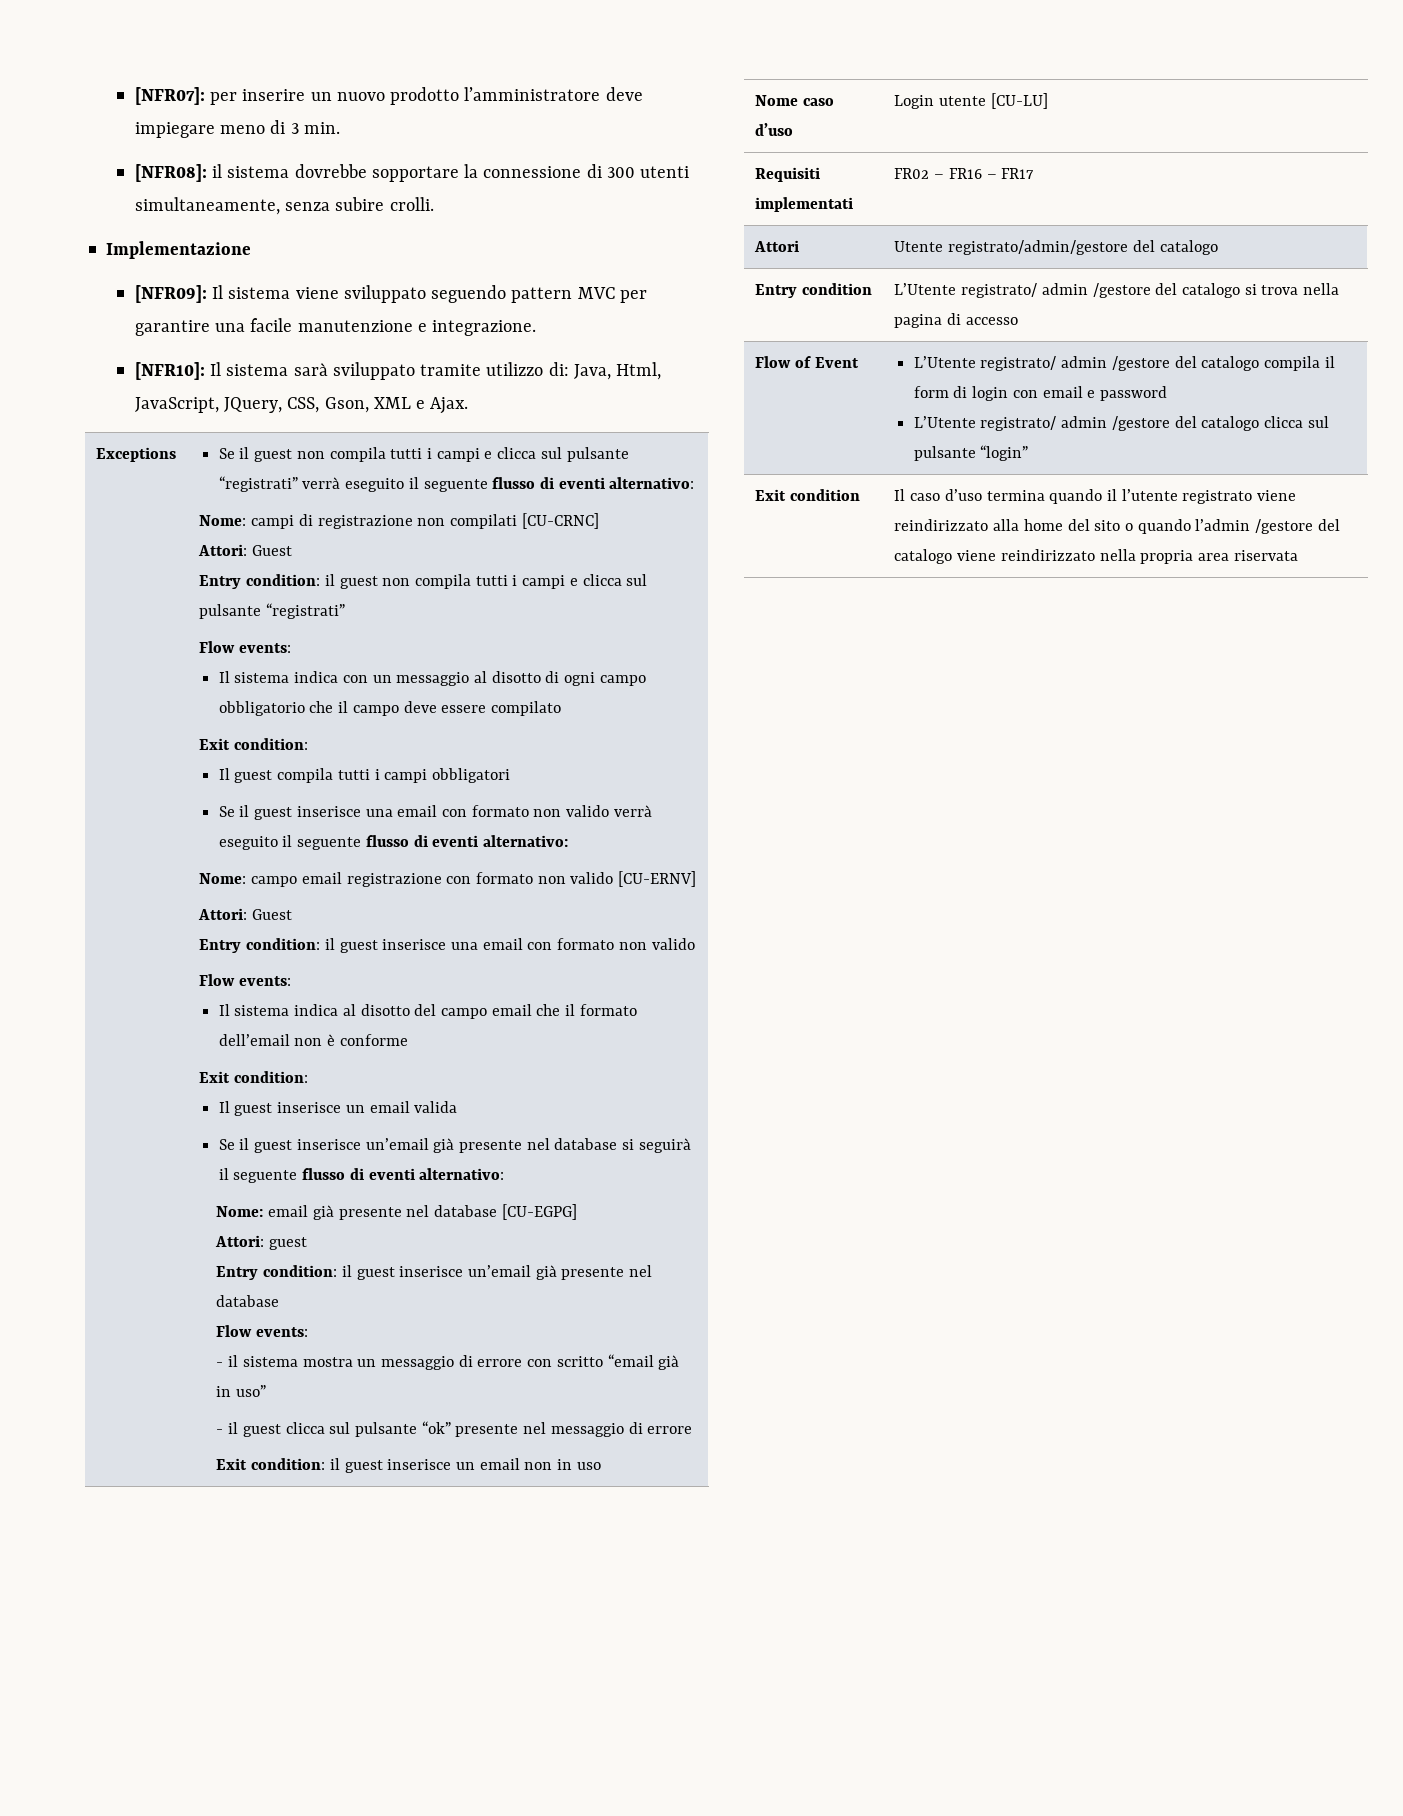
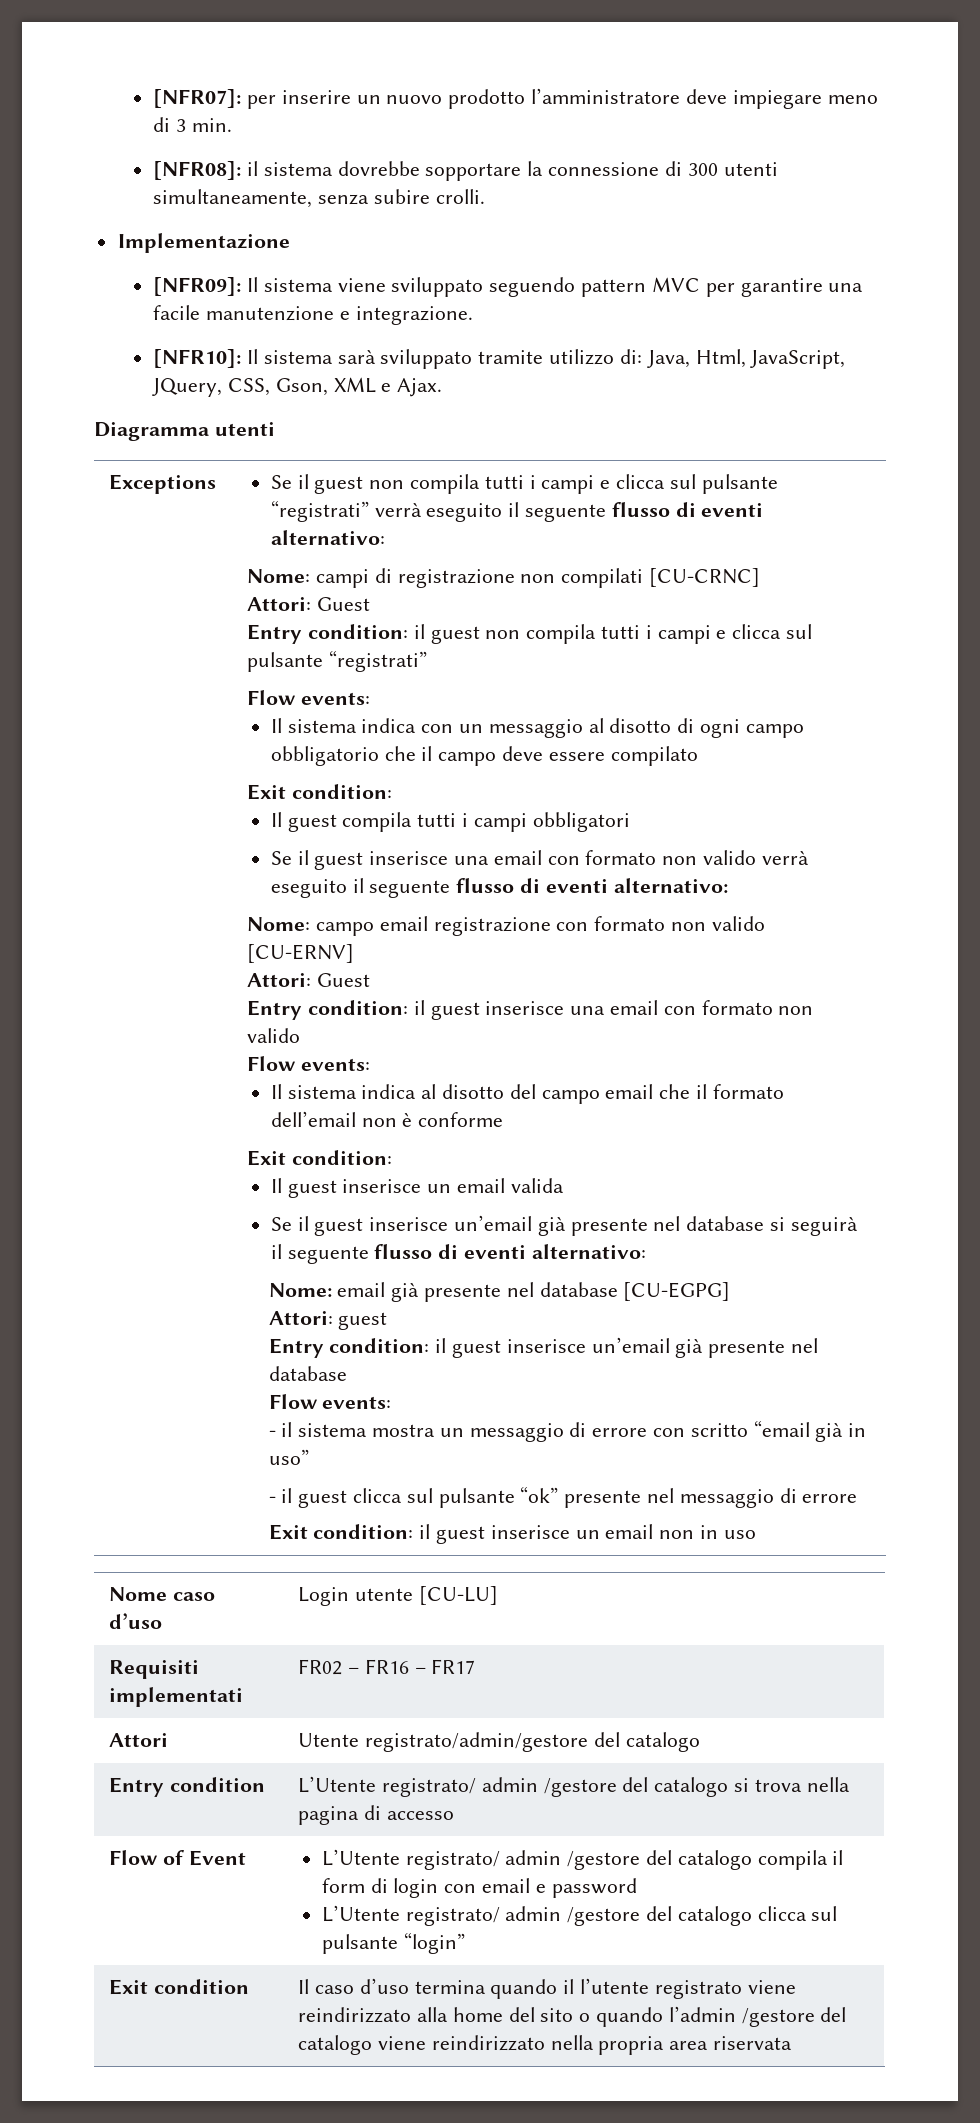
(469, 405) none -> [94,422,275,441] // Diagramma utenti

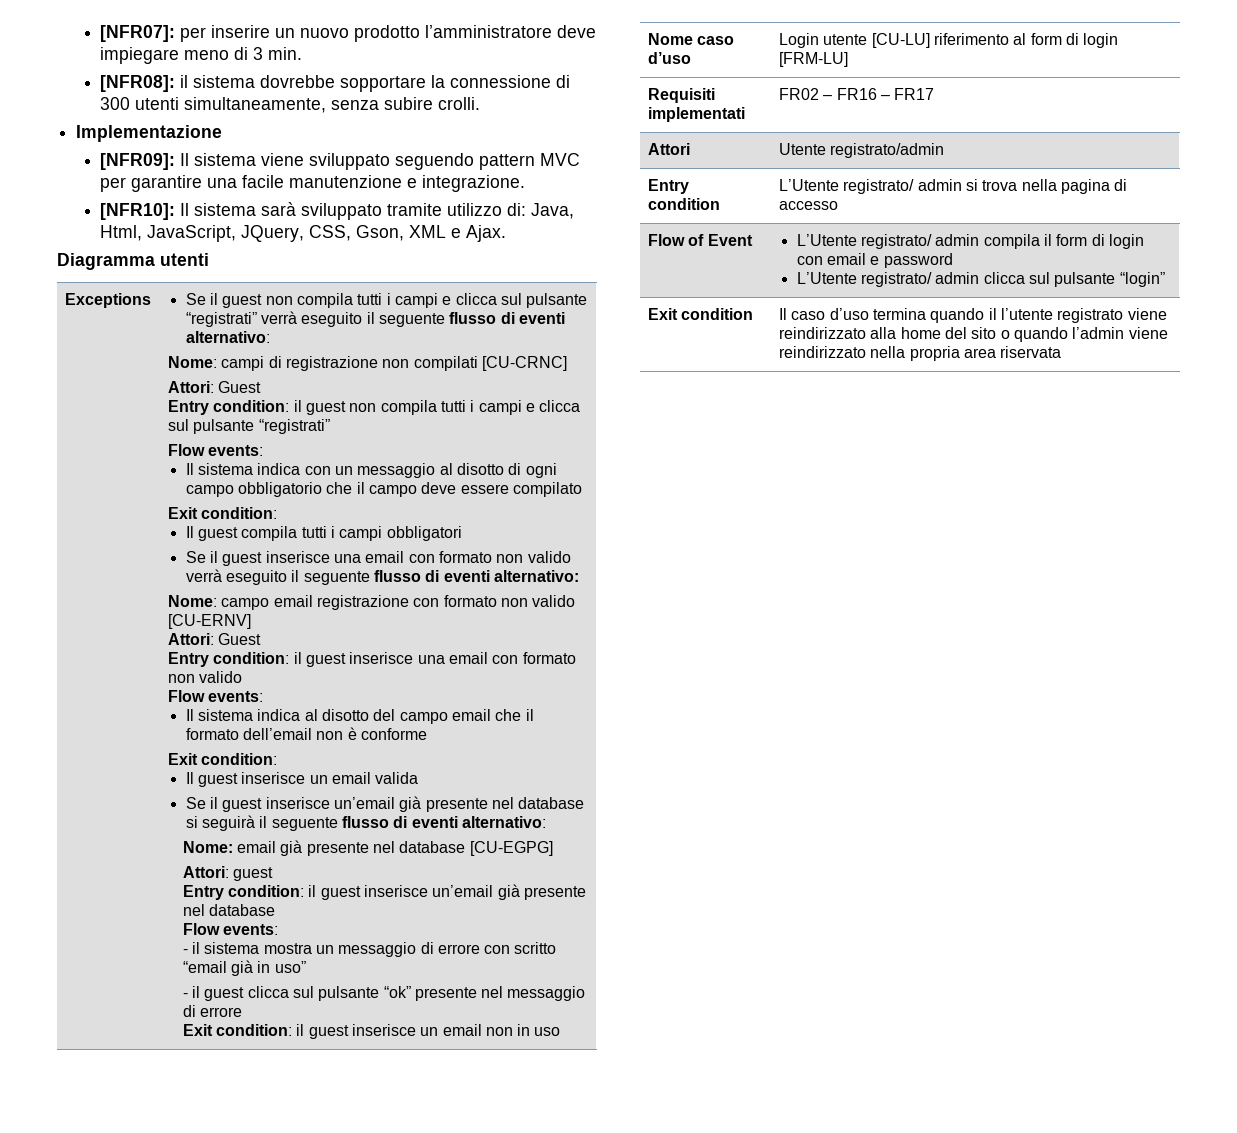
(498, 1595) none -> [934,33,1119,48] [779,52,849,67] riferimento al form di login [FRM-LU]
[365,1732,700,1752] registrato/admin/gestore del catalogo -> [830,143,945,158] registrato/admin
[543,1777,729,1797] /gestore del catalogo -> (962, 185) none
[567,1850,752,1870] /gestore del catalogo -> (980, 240) none
[567,1906,752,1926] /gestore del catalogo -> (980, 278) none
[741,2007,847,2027] [298,2035,373,2055] /gestore del catalogo -> (1125, 333) none

